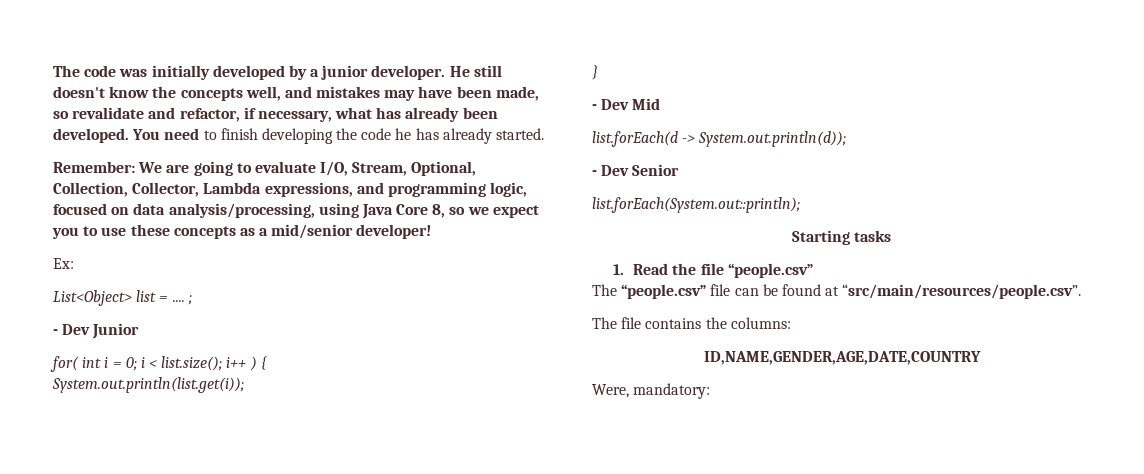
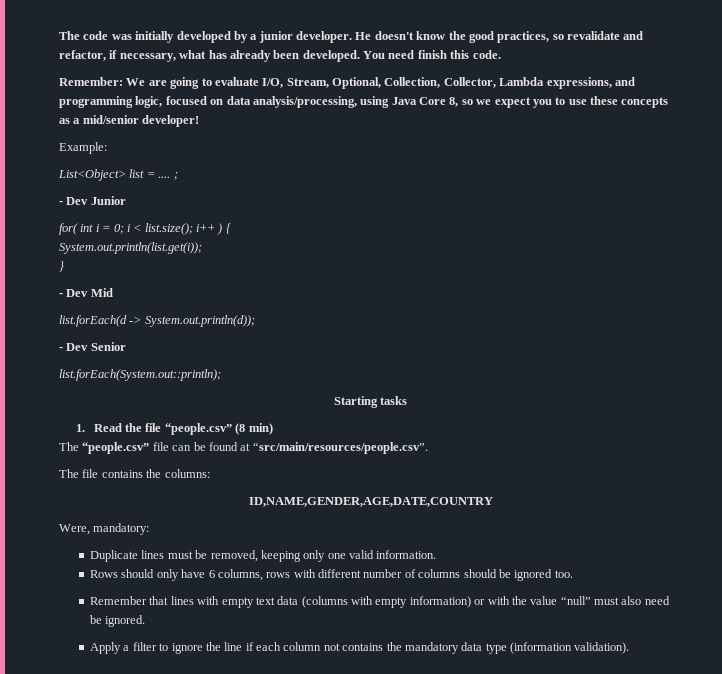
[473,65,502,77] still -> (372, 36) none
[180,86,539,101] concepts well, and mistakes may have been made, -> [468,31,550,43] good practices,
[203,128,545,144] to finish developing the code he has already started. -> [417,50,501,59] finish this code.
[53,258,74,269] Ex: -> [59,142,107,154] Example:
(813, 270) none -> [235,423,273,435] (8 min)
(711, 391) none -> [90,550,437,562] [90,569,573,581] [90,596,670,608] [90,615,146,627] [90,642,630,654] // Duplicate lines must be removed, keeping only one valid information. // Rows should only have 6 columns, rows with different number of columns should be ignored too. // Remember that lines with empty text data (columns with empty information) or with the value “null” must also need be ignored. // Apply a filter to ignore the line if each column not contains the mandatory data type (information validation).

